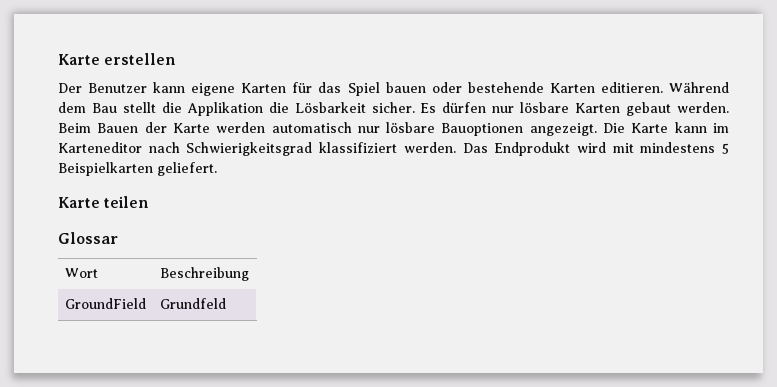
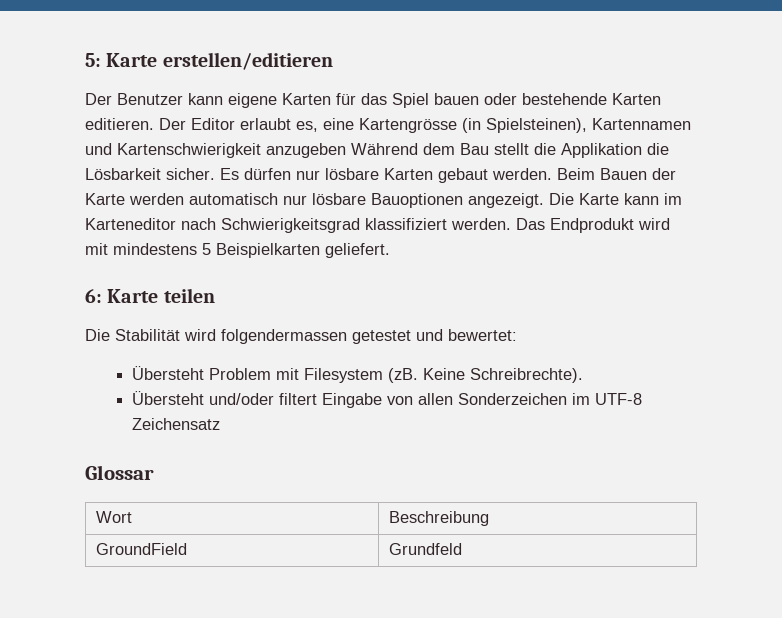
[58,53,176,65] Karte erstellen -> [85,52,333,70] 5: Karte erstellen/editieren
(663, 87) none -> [159,118,691,133] [85,143,346,158] Der Editor erlaubt es, eine Kartengrösse (in Spielsteinen), Kartennamen und Kartenschwierigkeit anzugeben
(217, 169) none -> [85,289,102,303] 6:
(149, 202) none -> [85,329,517,344] [132,366,584,383] [132,391,643,408] [132,418,221,430] // Die Stabilität wird folgendermassen getestet und bewertet: // Übersteht Problem mit Filesystem (zB. Keine Schreibrechte). // Übersteht und/oder filtert Eingabe von allen Sonderzeichen im UTF-8 Zeichensatz

